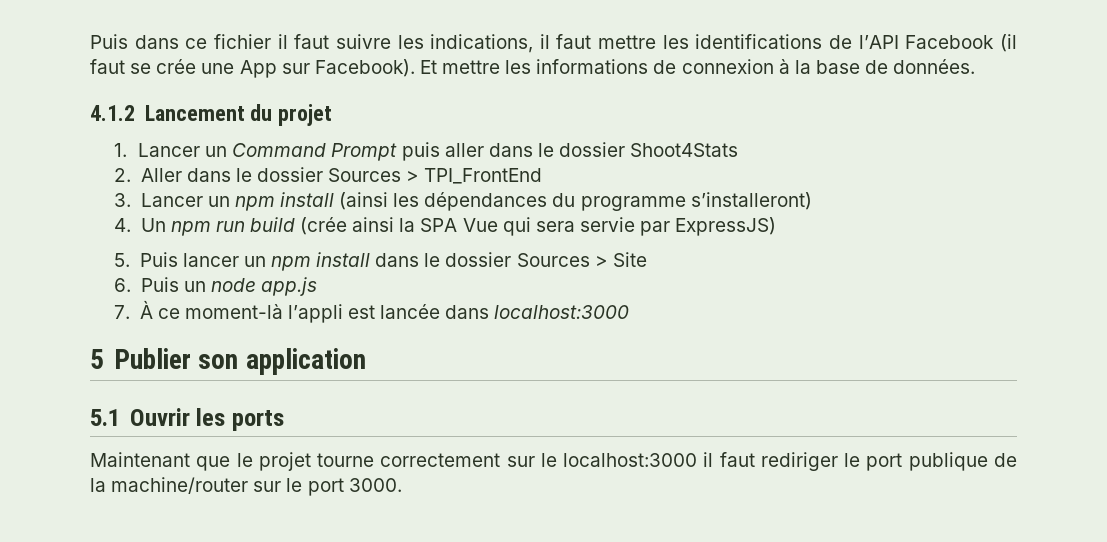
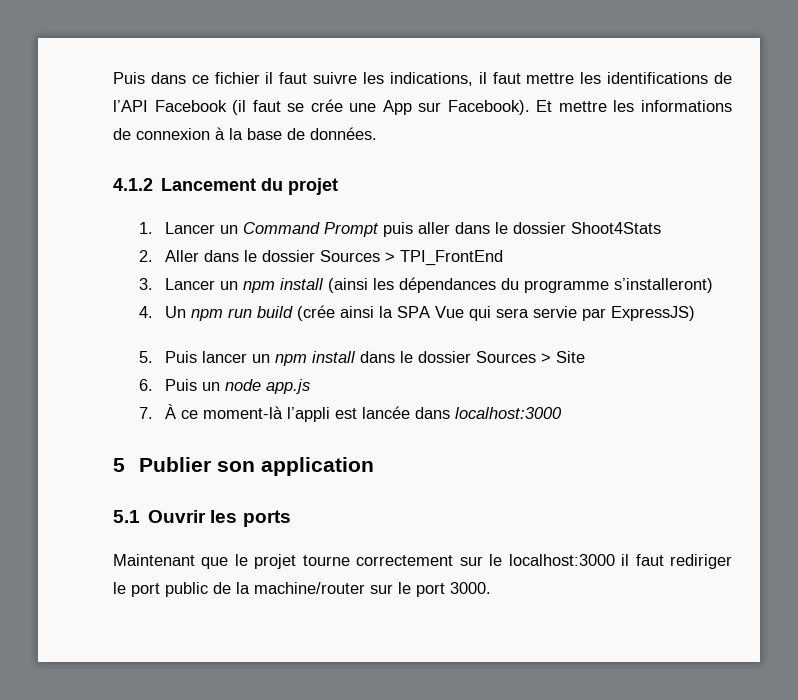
[908,452,988,471] publique -> [165,582,208,597] public

